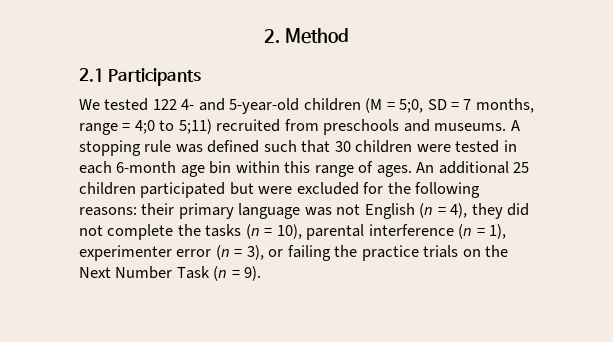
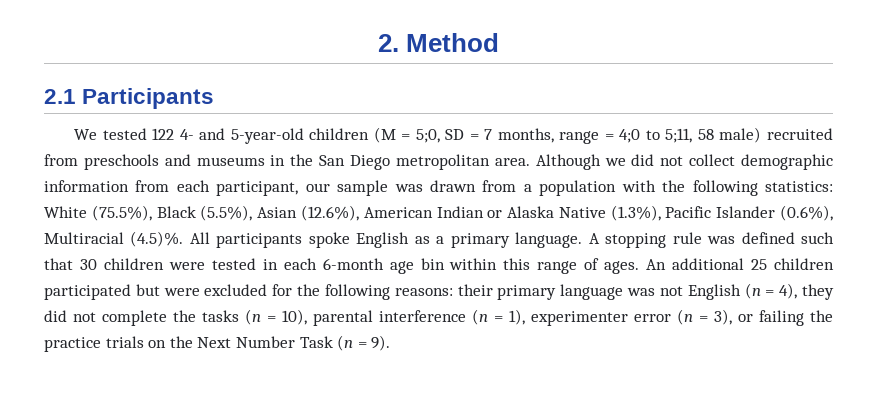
[178,119,212,134] 5;11) -> [665,127,762,143] 5;11, 58 male)
[434,123,507,131] museums. -> [196,154,834,170] [44,180,834,196] [44,205,834,221] [44,231,583,248] museums in the San Diego metropolitan area. Although we did not collect demographic information from each participant, our sample was drawn from a population with the following statistics: White (75.5%), Black (5.5%), Asian (12.6%), American Indian or Alaska Native (1.3%), Pacific Islander (0.6%), Multiracial (4.5)%. All participants spoke English as a primary language.

